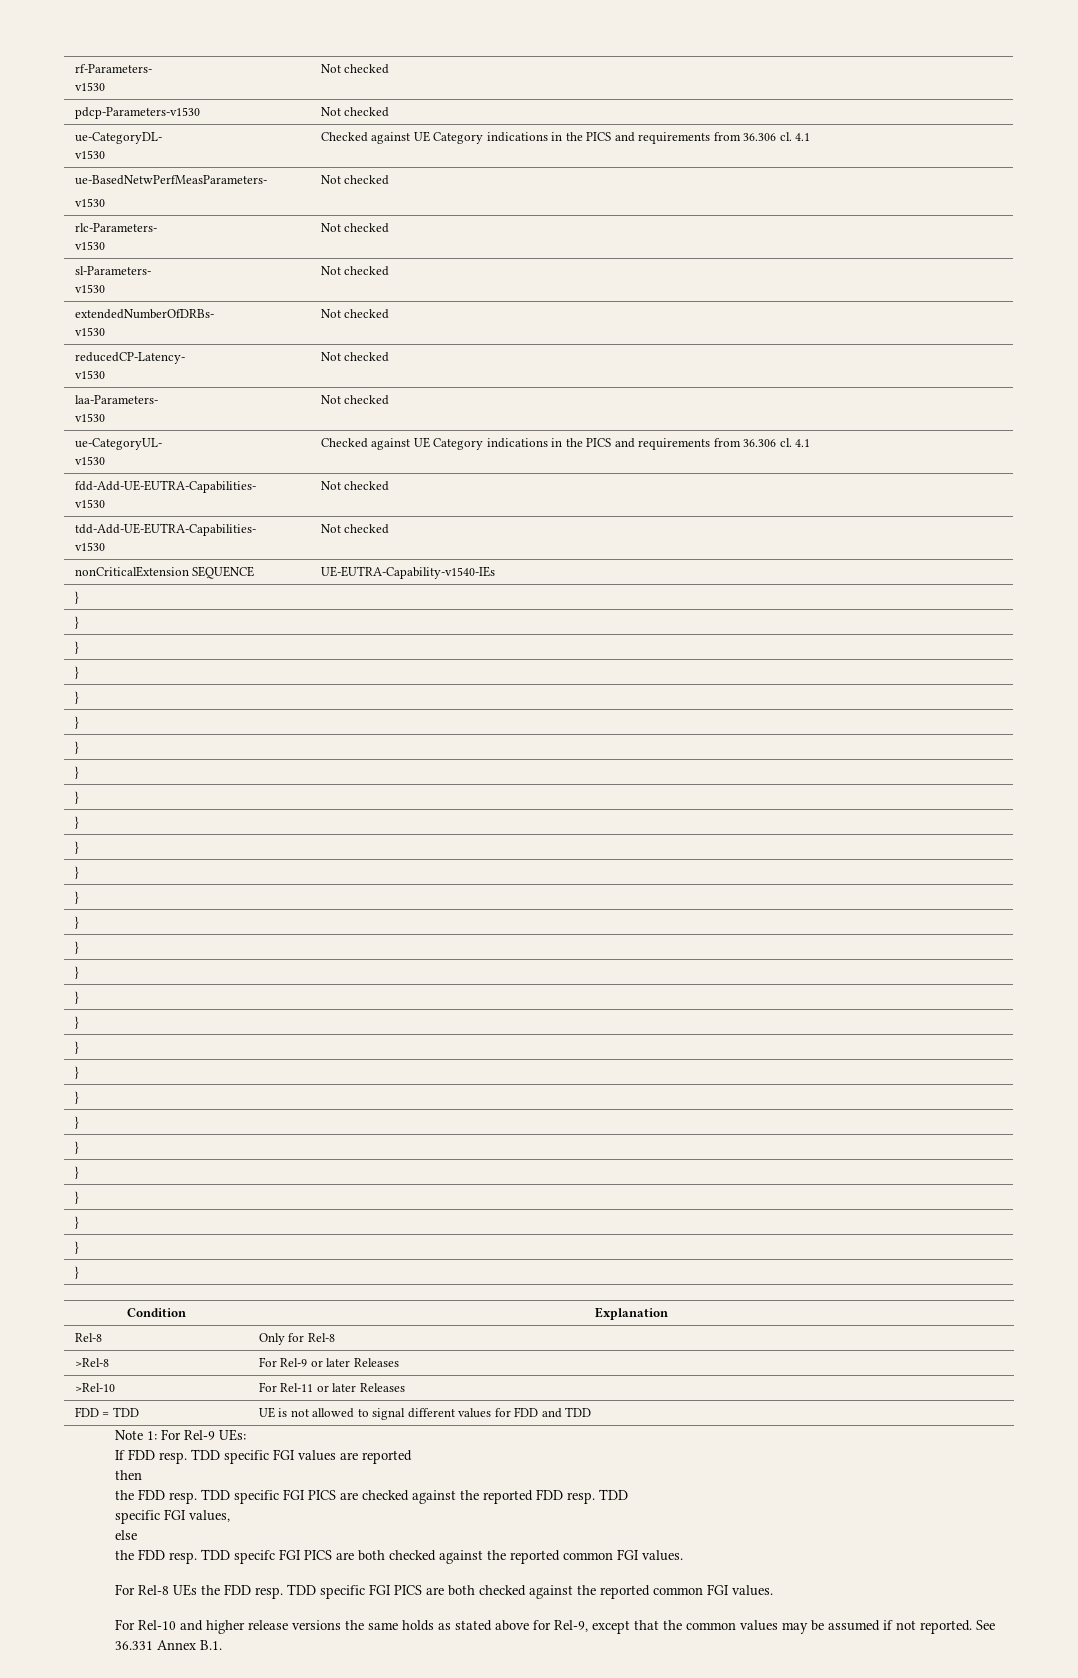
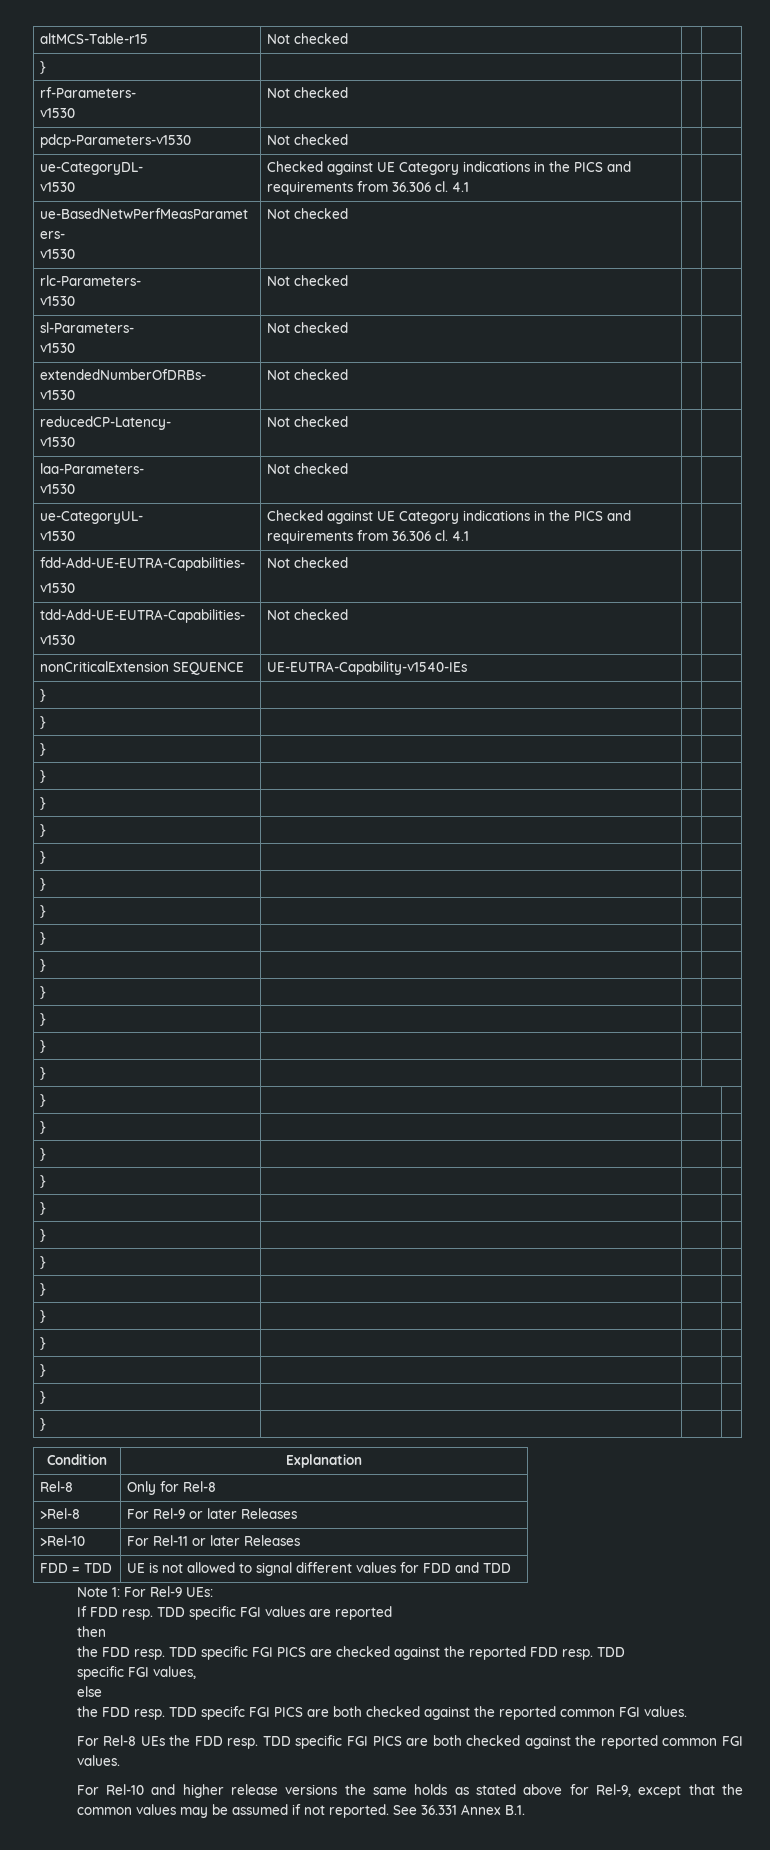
(74, 68) none -> [39,33,148,44] [266,33,348,44] [39,61,46,74] altMCS-Table-r15 | Not checked | | // } | | | //

